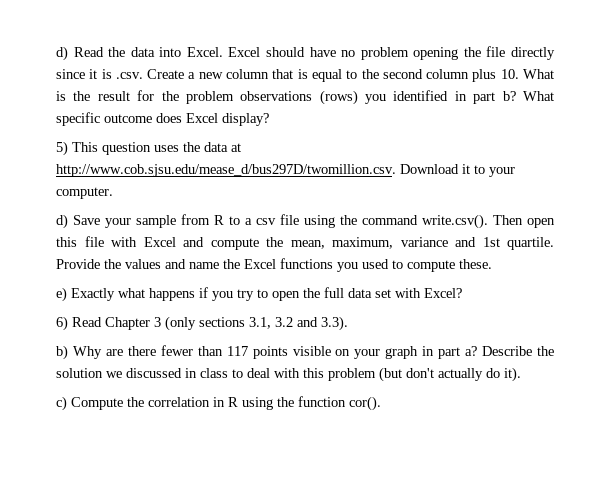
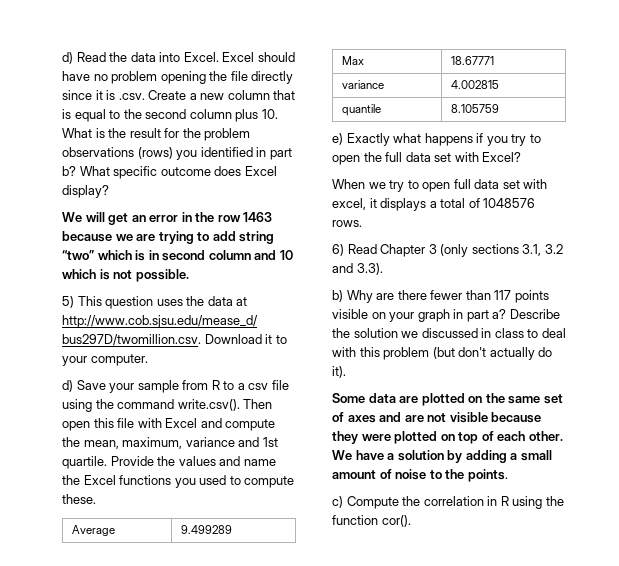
(269, 119) none -> [62,212,273,225] [62,231,275,244] [62,250,293,261] [62,269,189,282] // We will get an error in the row 1463 because we are trying to add string “two” which is in second column and 10 which is not possible.
(492, 264) none -> [71,525,115,536] [180,525,232,534] [341,56,364,65] [450,56,494,65] [341,80,384,89] [450,80,499,89] [341,104,381,116] [450,104,499,113] // Average | 9.499289 // Max | 18.67771 // variance | 4.002815 // quantile | 8.105759
(462, 293) none -> [332,179,548,192] [332,198,536,211] [332,220,362,227] // When we try to open full data set with excel, it displays a total of 1048576 rows.
(521, 374) none -> [332,393,563,406] [332,412,542,423] [332,431,563,444] [332,450,552,463] [332,469,508,482] // Some data are plotted on the same set of axes and are not visible because they were plotted on top of each other. We have a solution by adding a small amount of noise to the points.

